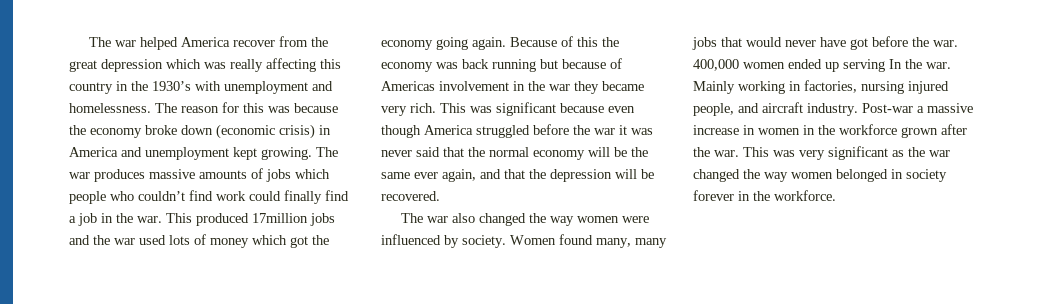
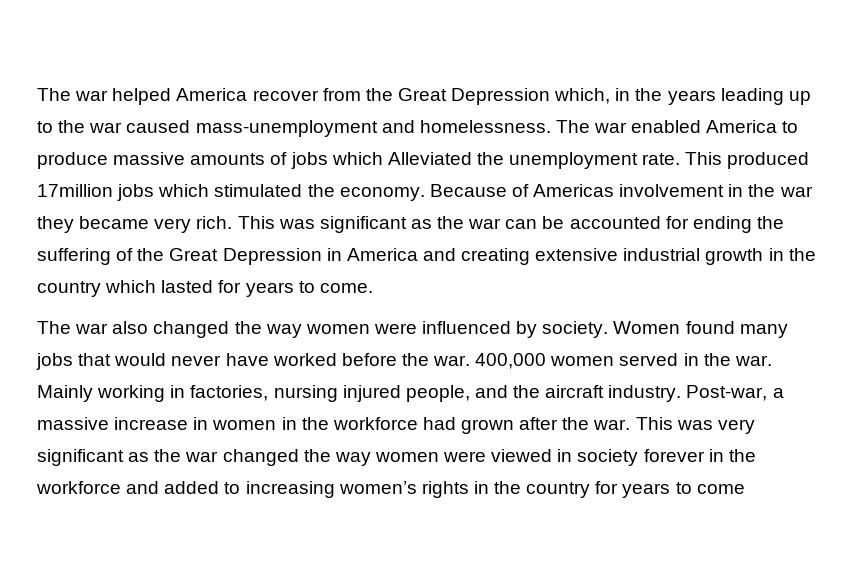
[69,58,341,72] [69,81,333,94] [69,102,338,113] [69,124,331,139] [69,147,338,160] [69,169,145,182] great depression which was really affecting this country in the 1930’s with unemployment and homelessness. The reason for this was because the economy broke down (economic crisis) in America and unemployment kept growing. The war produces -> [397,88,811,105] [37,120,799,137] [37,152,108,169] Great Depression which, in the years leading up to the war caused mass-unemployment and homelessness. The war enabled America to produce
[69,190,349,204] [69,213,335,226] [69,234,329,248] [381,36,619,50] [381,59,606,72] people who couldn’t find work could finally find a job in the war. This produced 17million jobs and the war used lots of money which got the economy going again. Because of this the economy was back running but because -> [387,152,810,169] [37,184,507,201] Alleviated the unemployment rate. This produced 17million jobs which stimulated the economy. Because
[560,103,635,113] [381,124,653,138] [381,147,648,160] [381,169,654,182] [381,191,440,201] because even though America struggled before the war it was never said that the normal economy will be the same ever again, and that the depression will be recovered. -> [410,216,784,233] [37,248,816,265] [37,280,373,297] as the war can be accounted for ending the suffering of the Great Depression in America and creating extensive industrial growth in the country which lasted for years to come.
[596,238,631,248] many, -> (735, 327) none
[850,38,868,50] got -> [272,353,337,366] worked
[788,59,902,72] ended up serving In -> [619,353,699,366] served in
(759, 108) none -> [513,385,541,398] the
[862,103,913,113] Post-war -> [686,385,768,401] Post-war,
(897, 129) none -> [422,417,456,430] had
[836,169,888,182] belonged -> [443,449,553,462] were viewed
[774,190,836,201] workforce. -> [36,481,745,498] workforce and added to increasing women’s rights in the country for years to come

